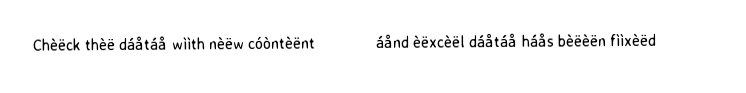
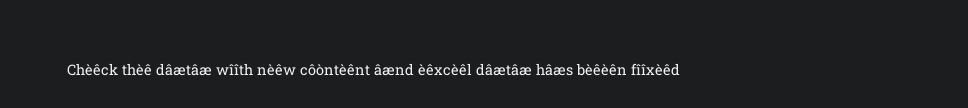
[32,32,657,51] Chèëck thèë dáåtáå wììth nèëw cóòntèënt áånd èëxcèël dáåtáå háås bèëèën fììxèëd -> [67,63,680,76] Chèêck thèê dâætâæ wîîth nèêw côòntèênt âænd èêxcèêl dâætâæ hâæs bèêèên fîîxèêd

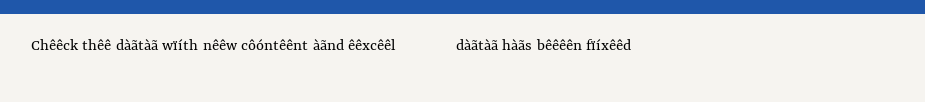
[67,63,680,76] Chèêck thèê dâætâæ wîîth nèêw côòntèênt âænd èêxcèêl dâætâæ hâæs bèêèên fîîxèêd -> [31,39,632,50] Chêêck thêê dàãtàã wïíth nêêw côóntêênt àãnd êêxcêêl dàãtàã hàãs bêêêên fïíxêêd

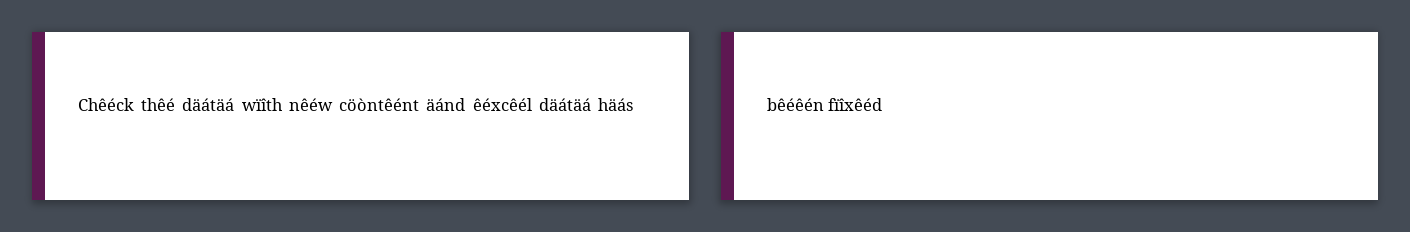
[31,39,632,50] Chêêck thêê dàãtàã wïíth nêêw côóntêênt àãnd êêxcêêl dàãtàã hàãs bêêêên fïíxêêd -> [78,98,883,111] Chêéck thêé däátäá wïîth nêéw cöòntêént äánd êéxcêél däátäá häás bêéêén fïîxêéd

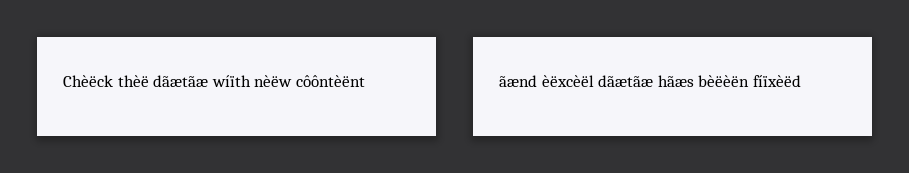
[78,98,883,111] Chêéck thêé däátäá wïîth nêéw cöòntêént äánd êéxcêél däátäá häás bêéêén fïîxêéd -> [63,75,801,87] Chèëck thèë dãætãæ wíïth nèëw côôntèënt ãænd èëxcèël dãætãæ hãæs bèëèën fíïxèëd

